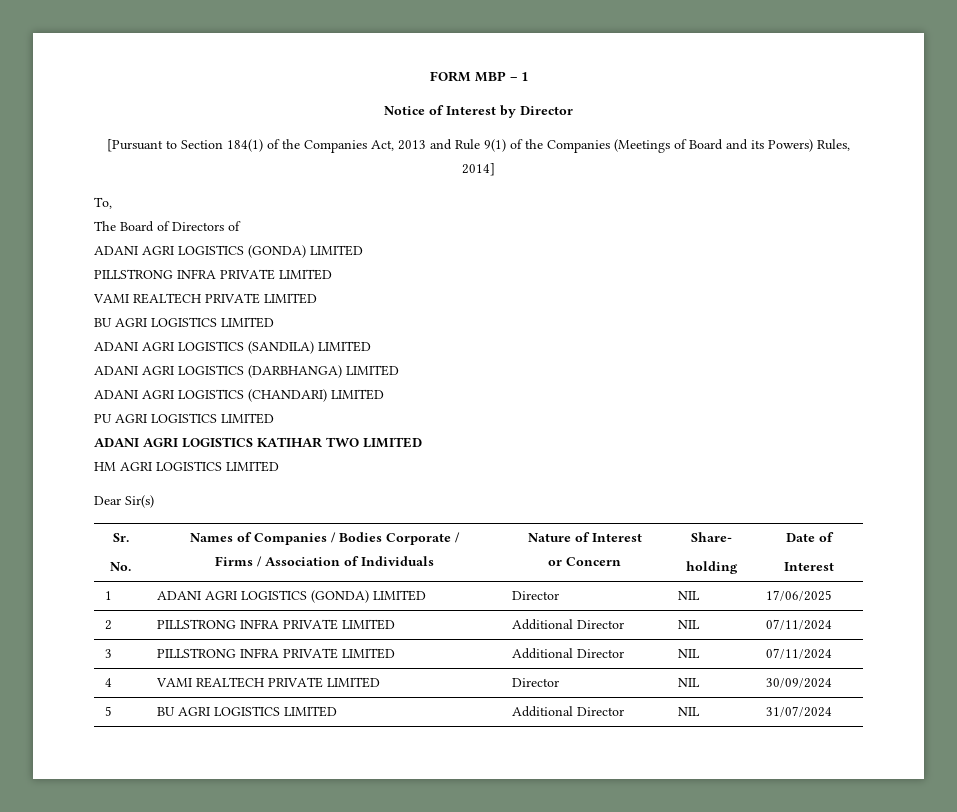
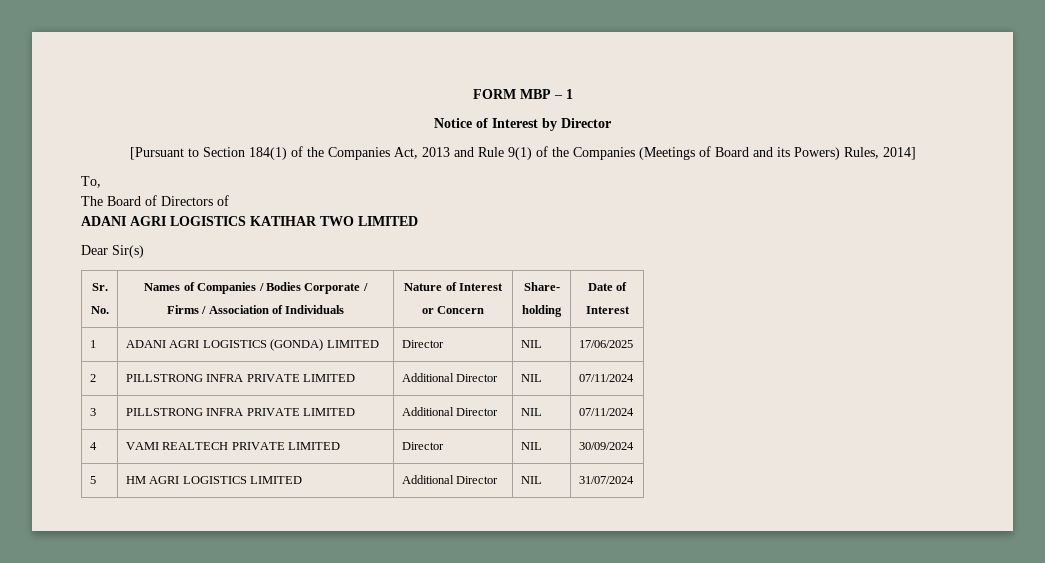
[94,245,363,258] [94,269,332,280] [93,293,317,304] [94,317,274,328] [94,341,371,354] [94,365,399,378] [94,389,384,402] [94,413,274,424] // ADANI AGRI LOGISTICS (GONDA) LIMITED // PILLSTRONG INFRA PRIVATE LIMITED // VAMI REALTECH PRIVATE LIMITED // BU AGRI LOGISTICS LIMITED // ADANI AGRI LOGISTICS (SANDILA) LIMITED // ADANI AGRI LOGISTICS (DARBHANGA) LIMITED // ADANI AGRI LOGISTICS (CHANDARI) LIMITED // PU AGRI LOGISTICS LIMITED -> (229, 200) none
[94,461,279,472] // HM AGRI LOGISTICS LIMITED -> (418, 221) none
[156,707,175,716] BU -> [125,476,146,484] HM

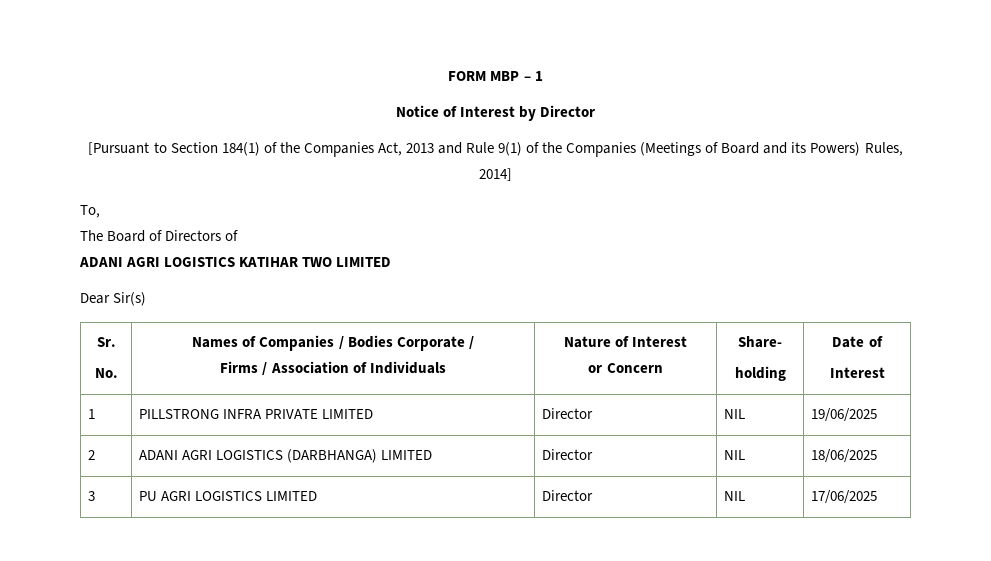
[125,339,379,351] [401,340,444,348] [520,340,542,348] [578,340,633,348] [89,374,96,382] [125,374,356,382] [401,373,499,382] [520,374,542,382] [578,374,634,382] [89,408,96,416] [125,408,356,416] [401,407,499,416] [520,408,542,416] [578,408,634,416] [89,442,97,450] [125,442,341,450] [401,442,444,450] [520,442,542,450] [578,442,634,450] [89,476,96,484] [125,476,303,484] [401,475,499,484] [520,476,542,484] [578,476,634,484] ADANI AGRI LOGISTICS (GONDA) LIMITED | Director | NIL | 17/06/2025 // 2 | PILLSTRONG INFRA PRIVATE LIMITED | Additional Director | NIL | 07/11/2024 // 3 | PILLSTRONG INFRA PRIVATE LIMITED | Additional Director | NIL | 07/11/2024 // 4 | VAMI REALTECH PRIVATE LIMITED | Director | NIL | 30/09/2024 // 5 | HM AGRI LOGISTICS LIMITED | Additional Director | NIL | 31/07/2024 -> [139,409,374,419] [542,408,594,419] [724,409,746,419] [811,408,878,422] [88,450,96,460] [139,449,433,463] [542,449,594,460] [724,450,746,460] [811,449,878,463] [88,491,96,501] [139,491,318,501] [542,490,594,501] [724,491,746,501] [811,490,878,504] PILLSTRONG INFRA PRIVATE LIMITED | Director | NIL | 19/06/2025 // 2 | ADANI AGRI LOGISTICS (DARBHANGA) LIMITED | Director | NIL | 18/06/2025 // 3 | PU AGRI LOGISTICS LIMITED | Director | NIL | 17/06/2025

